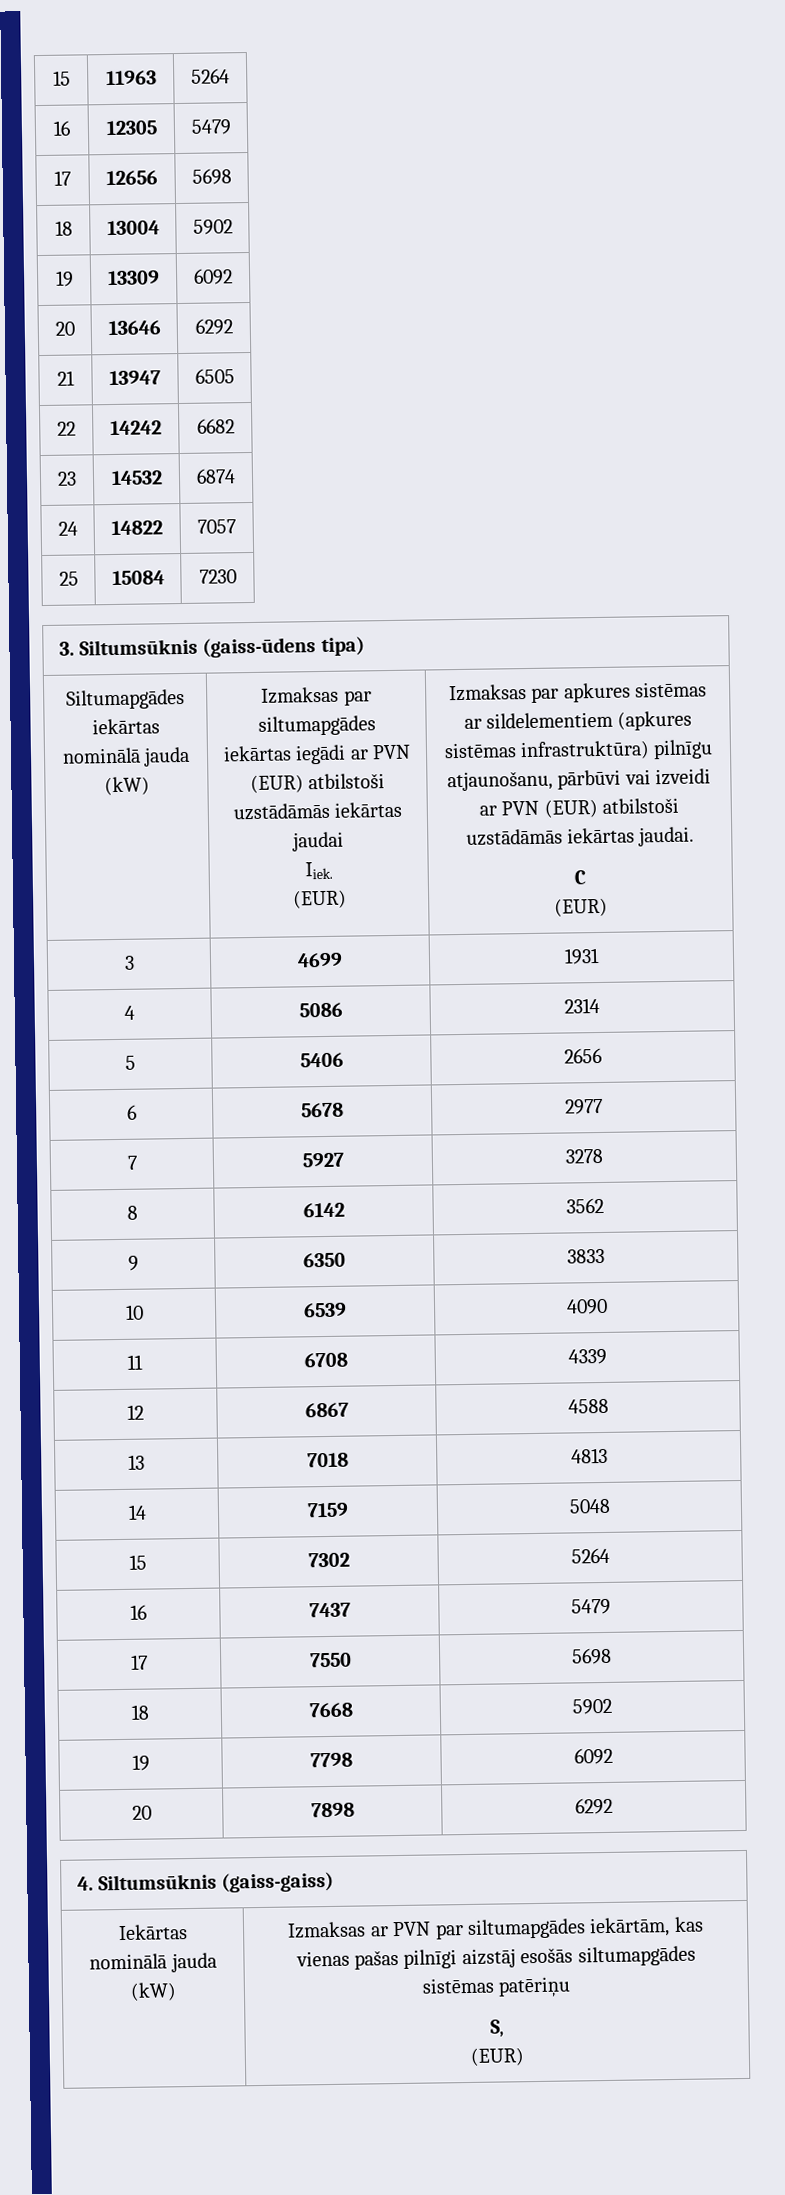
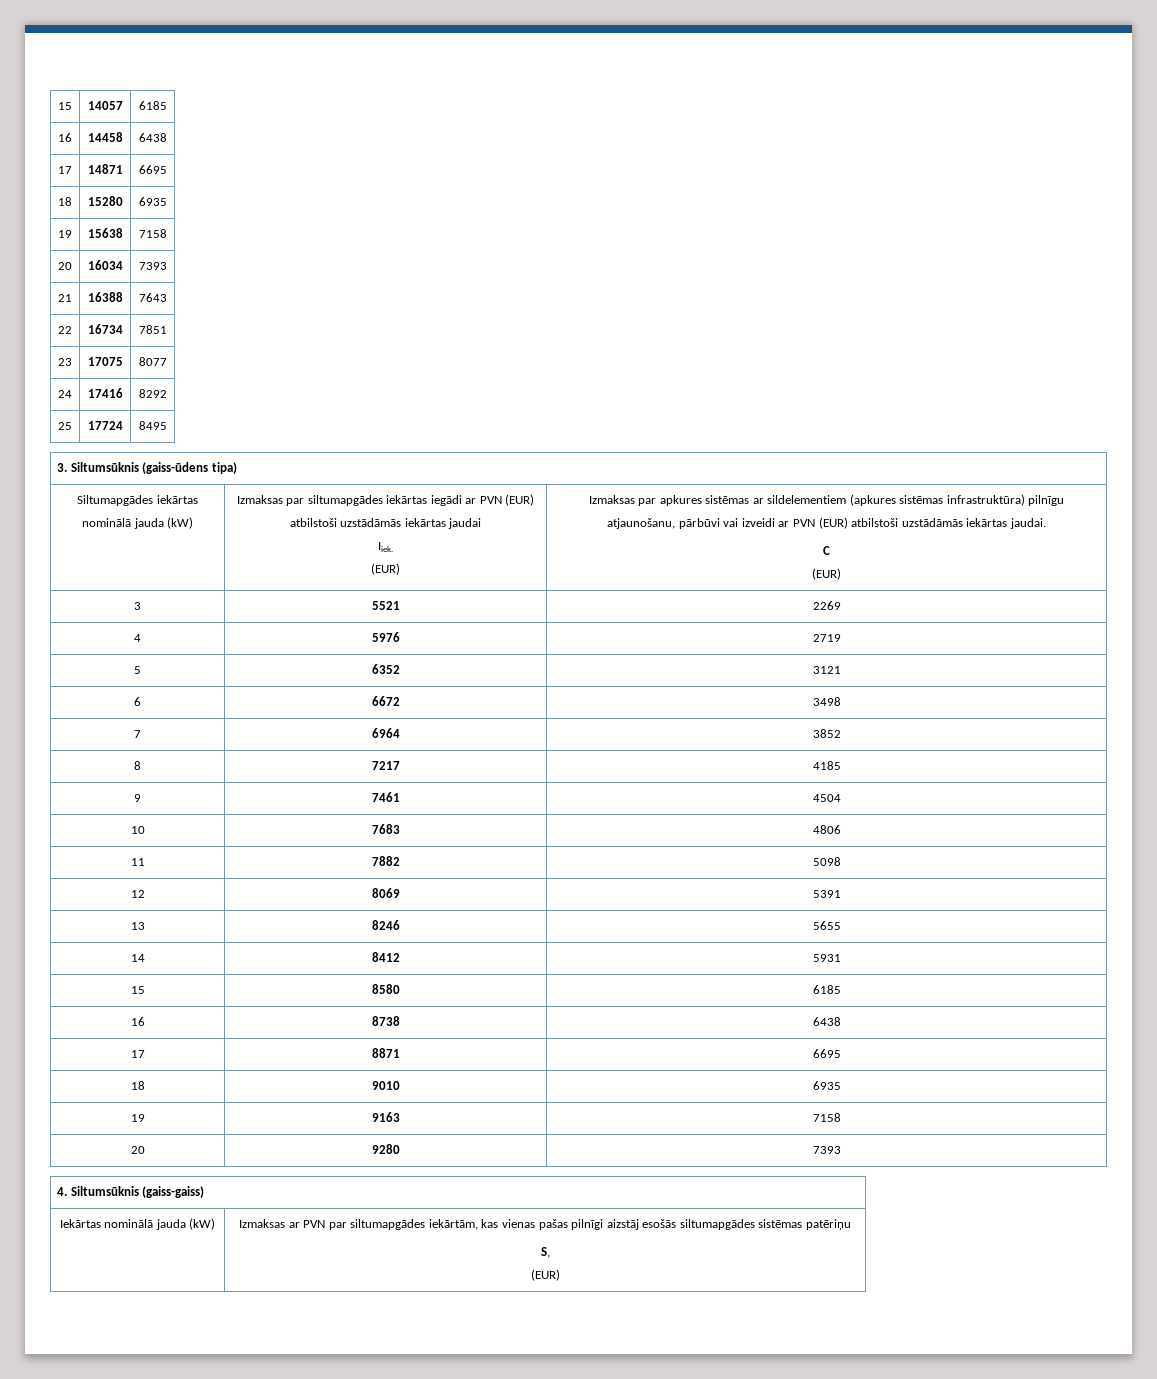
[52,70,71,86] [105,70,157,86] [191,68,230,84] [53,120,71,136] [105,120,158,136] [190,119,232,135] [54,170,71,186] [106,170,158,186] [191,168,232,185] [54,220,73,236] [106,220,160,236] [192,219,233,235] [54,270,74,287] [107,270,160,286] [193,268,233,285] [54,321,75,336] [107,320,161,336] [194,318,233,335] 15 | 11963 | 5264 // 16 | 12305 | 5479 // 17 | 12656 | 5698 // 18 | 13004 | 5902 // 19 | 13309 | 6092 // 20 | 13646 | 6292 -> [58,102,72,110] [87,101,123,110] [138,101,167,110] [58,133,72,142] [87,132,123,142] [138,133,167,142] [58,166,72,174] [87,164,123,174] [138,165,167,174] [58,197,72,206] [87,196,123,206] [138,197,167,206] [58,230,72,238] [87,228,123,238] [138,229,167,238] [58,262,72,270] [87,260,123,270] [138,262,167,270] 15 | 14057 | 6185 // 16 | 14458 | 6438 // 17 | 14871 | 6695 // 18 | 15280 | 6935 // 19 | 15638 | 7158 // 20 | 16034 | 7393
[109,370,161,386] [194,368,235,384] 13947 | 6505 -> [87,292,123,302] [138,293,167,302] 16388 | 7643
[110,420,162,436] [196,418,235,434] 14242 | 6682 -> [87,324,123,334] [138,325,167,334] 16734 | 7851
[110,470,163,486] [196,468,236,484] 14532 | 6874 -> [87,357,123,366] [138,357,167,366] 17075 | 8077
[111,520,163,536] [197,519,236,534] 14822 | 7057 -> [87,388,123,398] [138,389,167,398] 17416 | 8292
[111,570,165,586] [198,569,237,584] 15084 | 7230 -> [87,421,123,430] [138,421,167,430] 17724 | 8495
[297,952,343,968] [564,947,600,965] 4699 | 1931 -> [371,601,400,610] [812,601,841,610] 5521 | 2269
[298,1002,343,1018] [564,997,600,1014] 5086 | 2314 -> [371,632,400,642] [812,634,841,642] 5976 | 2719
[299,1052,344,1068] [564,1047,602,1064] 5406 | 2656 -> [371,664,400,674] [812,666,841,674] 6352 | 3121
[301,1102,344,1118] [565,1098,603,1115] 5678 | 2977 -> [371,696,400,706] [812,697,841,706] 6672 | 3498
[301,1152,344,1168] [565,1148,603,1164] 5927 | 3278 -> [371,728,400,738] [812,729,841,738] 6964 | 3852
[302,1202,345,1218] [566,1197,604,1214] 6142 | 3562 -> [371,761,400,770] [812,761,841,770] 7217 | 4185
[303,1252,346,1268] [567,1248,605,1264] 6350 | 3833 -> [371,792,400,802] [812,794,841,802] 7461 | 4504
[303,1302,347,1318] [565,1298,608,1315] 6539 | 4090 -> [371,824,400,834] [812,825,841,834] 7683 | 4806
[303,1352,348,1368] [567,1348,607,1365] 6708 | 4339 -> [371,856,400,866] [812,857,841,866] 7882 | 5098
[304,1402,349,1418] [567,1398,609,1414] 6867 | 4588 -> [371,888,400,898] [812,890,841,898] 8069 | 5391
[306,1452,349,1468] [570,1447,608,1464] 7018 | 4813 -> [371,920,400,930] [812,921,841,930] 8246 | 5655
[307,1502,349,1518] [568,1498,611,1514] [128,1554,147,1570] [307,1552,350,1568] [570,1547,610,1564] [130,1604,147,1620] [308,1602,351,1618] [571,1598,611,1615] [131,1654,148,1670] [309,1652,352,1668] [571,1647,612,1665] [130,1704,149,1720] [308,1702,353,1718] [572,1698,612,1715] [131,1754,150,1771] [310,1752,353,1768] [573,1747,613,1765] [131,1805,152,1820] [310,1802,355,1818] [575,1797,613,1815] 7159 | 5048 // 15 | 7302 | 5264 // 16 | 7437 | 5479 // 17 | 7550 | 5698 // 18 | 7668 | 5902 // 19 | 7798 | 6092 // 20 | 7898 | 6292 -> [371,952,400,962] [812,954,841,962] [130,986,145,994] [371,984,400,994] [812,985,841,994] [130,1017,145,1026] [371,1016,400,1026] [812,1017,841,1026] [130,1050,145,1058] [371,1048,400,1058] [812,1049,841,1058] [130,1081,145,1090] [371,1081,400,1090] [812,1081,841,1090] [130,1114,145,1122] [371,1112,400,1122] [812,1113,841,1122] [130,1146,145,1154] [371,1144,400,1154] [812,1146,841,1154] 8412 | 5931 // 15 | 8580 | 6185 // 16 | 8738 | 6438 // 17 | 8871 | 6695 // 18 | 9010 | 6935 // 19 | 9163 | 7158 // 20 | 9280 | 7393

